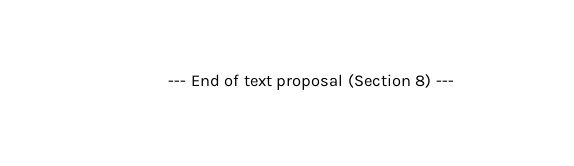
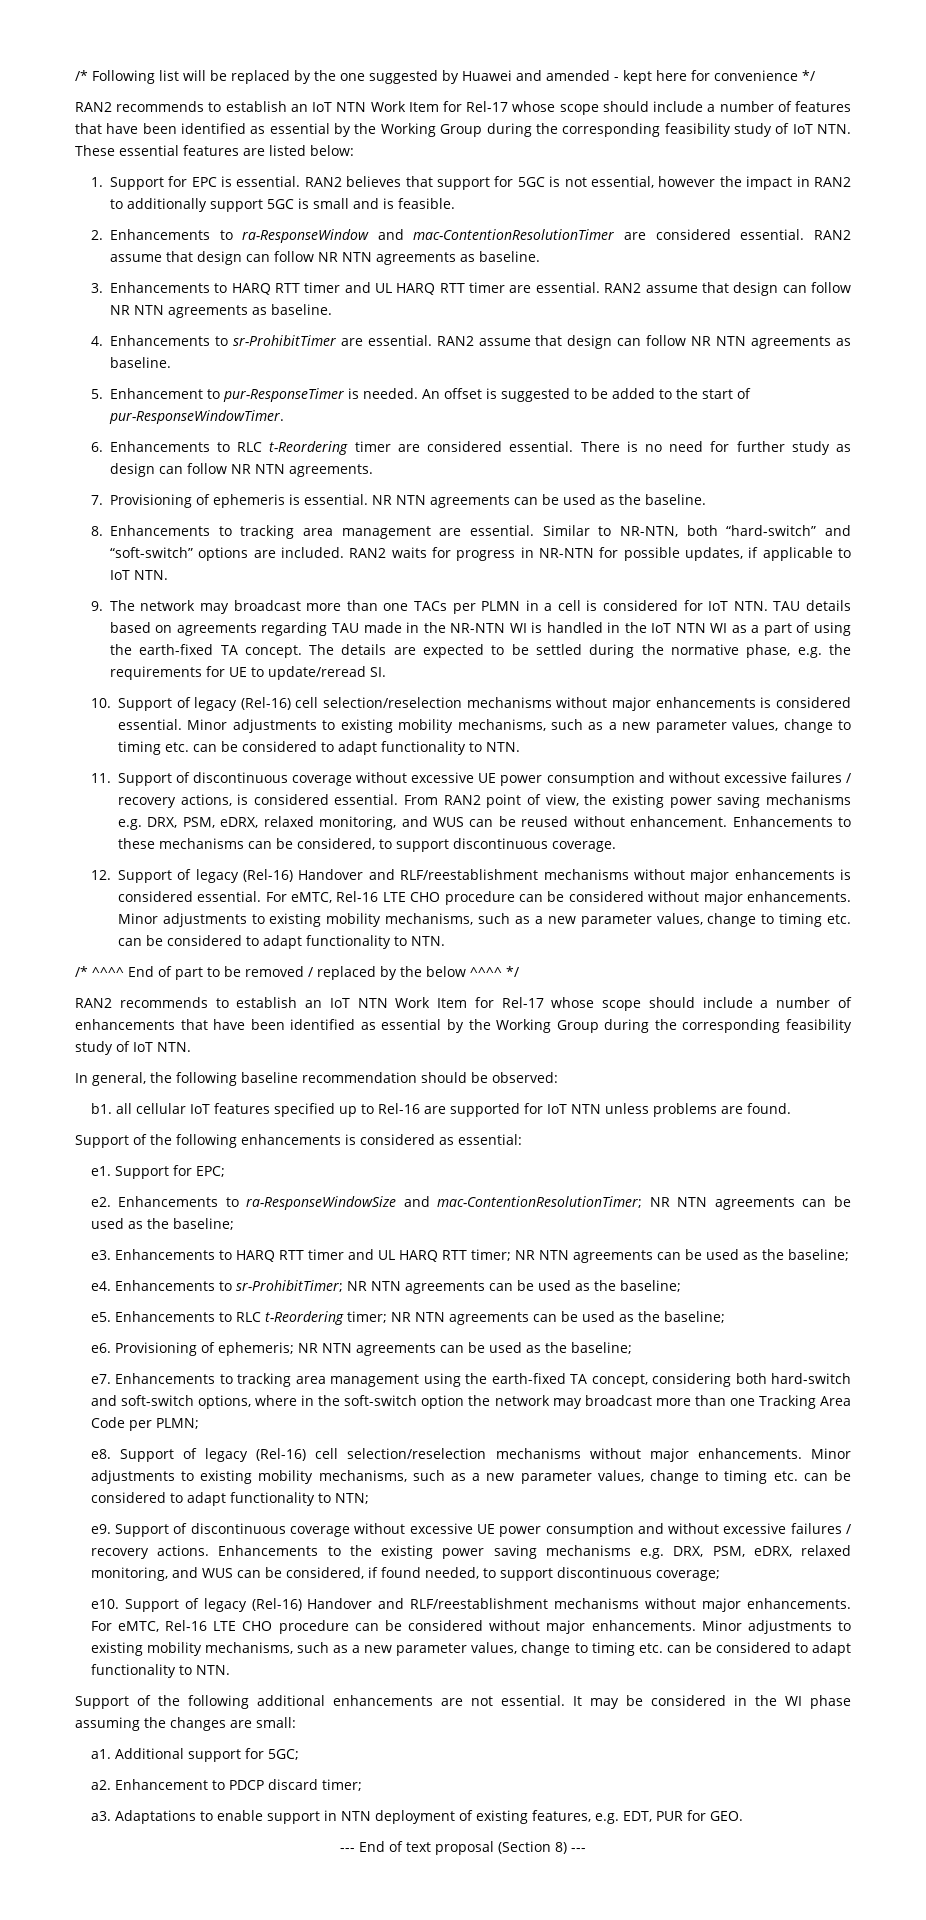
(168, 83) none -> [75,70,815,84] [75,101,851,115] [75,123,852,137] [75,145,354,156] [90,176,851,190] [109,198,455,212] [90,229,852,243] [109,251,540,265] [90,282,851,296] [109,304,332,318] [90,335,852,349] [109,357,171,368] [90,388,751,402] [108,410,284,424] [90,441,851,455] [109,463,373,477] [90,494,706,508] [90,525,852,539] [109,547,851,561] [109,570,168,580] [90,600,852,614] [109,622,851,636] [109,644,851,658] [109,666,386,680] [90,697,852,711] [117,719,852,733] [117,741,520,755] [90,772,851,786] [117,794,851,808] [117,816,852,830] [117,838,616,852] [90,869,851,883] [117,891,852,905] [117,913,852,927] [117,935,445,949] [75,966,519,980] [75,997,852,1011] [75,1019,852,1033] [75,1041,191,1055] [75,1072,558,1086] [90,1103,791,1117] [75,1134,522,1148] [90,1165,225,1179] [90,1196,852,1210] [90,1218,234,1230] [90,1249,849,1263] [90,1280,681,1294] [90,1311,725,1325] [90,1342,632,1356] [90,1373,852,1387] [90,1395,851,1409] [90,1417,199,1431] [90,1448,851,1462] [90,1470,851,1484] [90,1492,369,1506] [90,1523,851,1537] [90,1545,852,1559] [90,1567,720,1581] [90,1598,852,1612] [90,1620,851,1634] [90,1642,852,1656] [90,1664,230,1678] [75,1695,851,1709] [75,1717,296,1731] [90,1748,299,1762] [90,1779,362,1791] [90,1810,743,1824] /* Following list will be replaced by the one suggested by Huawei and amended - kept here for convenience */ // RAN2 recommends to establish an IoT NTN Work Item for Rel-17 whose scope should include a number of features that have been identified as essential by the Working Group during the corresponding feasibility study of IoT NTN. These essential features are listed below: // 1. Support for EPC is essential. RAN2 believes that support for 5GC is not essential, however the impact in RAN2 to additionally support 5GC is small and is feasible. // 2. Enhancements to ra-ResponseWindow and mac-ContentionResolutionTimer are considered essential. RAN2 assume that design can follow NR NTN agreements as baseline. // 3. Enhancements to HARQ RTT timer and UL HARQ RTT timer are essential. RAN2 assume that design can follow NR NTN agreements as baseline. // 4. Enhancements to sr-ProhibitTimer are essential. RAN2 assume that design can follow NR NTN agreements as baseline. // 5. Enhancement to pur-ResponseTimer is needed. An offset is suggested to be added to the start of pur-ResponseWindowTimer. // 6. Enhancements to RLC t-Reordering timer are considered essential. There is no need for further study as design can follow NR NTN agreements. // 7. Provisioning of ephemeris is essential. NR NTN agreements can be used as the baseline. // 8. Enhancements to tracking area management are essential. Similar to NR-NTN, both “hard-switch” and “soft-switch” options are included. RAN2 waits for progress in NR-NTN for possible updates, if applicable to IoT NTN. // 9. The network may broadcast more than one TACs per PLMN in a cell is considered for IoT NTN. TAU details based on agreements regarding TAU made in the NR-NTN WI is handled in the IoT NTN WI as a part of using the earth-fixed TA concept. The details are expected to be settled during the normative phase, e.g. the requirements for UE to update/reread SI. // 10. Support of legacy (Rel-16) cell selection/reselection mechanisms without major enhancements is considered essential. Minor adjustments to existing mobility mechanisms, such as a new parameter values, change to timing etc. can be considered to adapt functionality to NTN. // 11. Support of discontinuous coverage without excessive UE power consumption and without excessive failures / recovery actions, is considered essential. From RAN2 point of view, the existing power saving mechanisms e.g. DRX, PSM, eDRX, relaxed monitoring, and WUS can be reused without enhancement. Enhancements to these mechanisms can be considered, to support discontinuous coverage. // 12. Support of legacy (Rel-16) Handover and RLF/reestablishment mechanisms without major enhancements is considered essential. For eMTC, Rel-16 LTE CHO procedure can be considered without major enhancements. Minor adjustments to existing mobility mechanisms, such as a new parameter values, change to timing etc. can be considered to adapt functionality to NTN. // /* ^^^^ End of part to be removed / replaced by the below ^^^^ */ // RAN2 recommends to establish an IoT NTN Work Item for Rel-17 whose scope should include a number of enhancements that have been identified as essential by the Working Group during the corresponding feasibility study of IoT NTN. // In general, the following baseline recommendation should be observed: // b1. all cellular IoT features specified up to Rel-16 are supported for IoT NTN unless problems are found. // Support of the following enhancements is considered as essential: // e1. Support for EPC; // e2. Enhancements to ra-ResponseWindowSize and mac-ContentionResolutionTimer; NR NTN agreements can be used as the baseline; // e3. Enhancements to HARQ RTT timer and UL HARQ RTT timer; NR NTN agreements can be used as the baseline; // e4. Enhancements to sr-ProhibitTimer; NR NTN agreements can be used as the baseline; // e5. Enhancements to RLC t-Reordering timer; NR NTN agreements can be used as the baseline; // e6. Provisioning of ephemeris; NR NTN agreements can be used as the baseline; // e7. Enhancements to tracking area management using the earth-fixed TA concept, considering both hard-switch and soft-switch options, where in the soft-switch option the network may broadcast more than one Tracking Area Code per PLMN; // e8. Support of legacy (Rel-16) cell selection/reselection mechanisms without major enhancements. Minor adjustments to existing mobility mechanisms, such as a new parameter values, change to timing etc. can be considered to adapt functionality to NTN; // e9. Support of discontinuous coverage without excessive UE power consumption and without excessive failures / recovery actions. Enhancements to the existing power saving mechanisms e.g. DRX, PSM, eDRX, relaxed monitoring, and WUS can be considered, if found needed, to support discontinuous coverage; // e10. Support of legacy (Rel-16) Handover and RLF/reestablishment mechanisms without major enhancements. For eMTC, Rel-16 LTE CHO procedure can be considered without major enhancements. Minor adjustments to existing mobility mechanisms, such as a new parameter values, change to timing etc. can be considered to adapt functionality to NTN. // Support of the following additional enhancements are not essential. It may be considered in the WI phase assuming the changes are small: // a1. Additional support for 5GC; // a2. Enhancement to PDCP discard timer; // a3. Adaptations to enable support in NTN deployment of existing features, e.g. EDT, PUR for GEO. //

